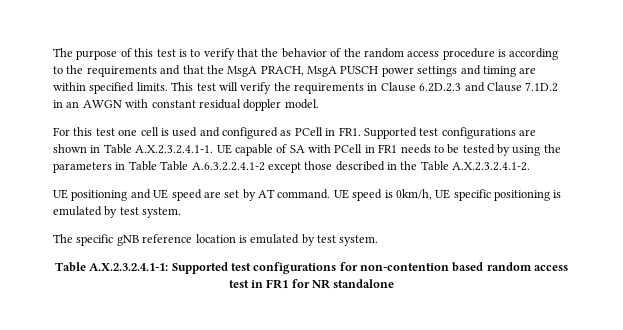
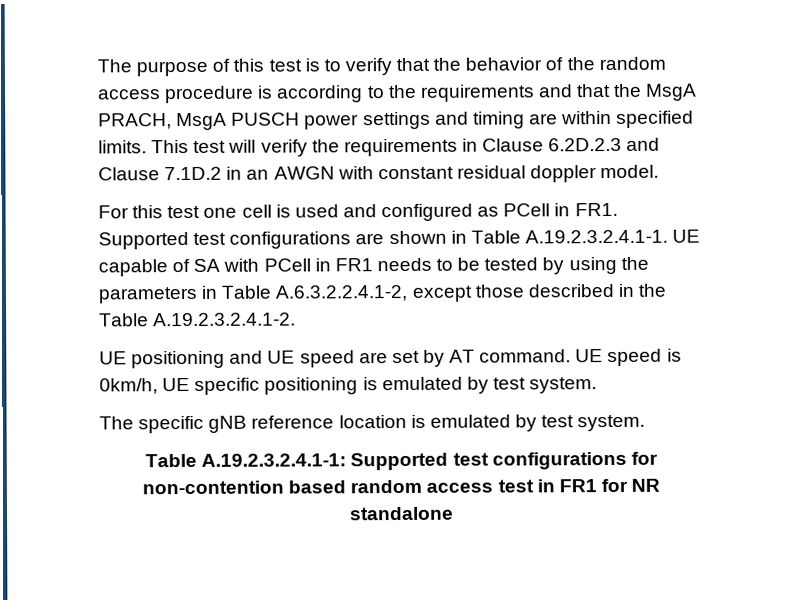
[135,145,214,154] A.X.2.3.2.4.1-1. -> [524,229,668,244] A.19.2.3.2.4.1-1.
[160,161,265,171] Table A.6.3.2.2.4.1-2 -> [275,284,409,302] A.6.3.2.2.4.1-2,
[452,162,531,171] A.X.2.3.2.4.1-2. -> [153,312,297,327] A.19.2.3.2.4.1-2.
[89,263,169,271] A.X.2.3.2.4.1-1: -> [201,453,347,467] A.19.2.3.2.4.1-1:

